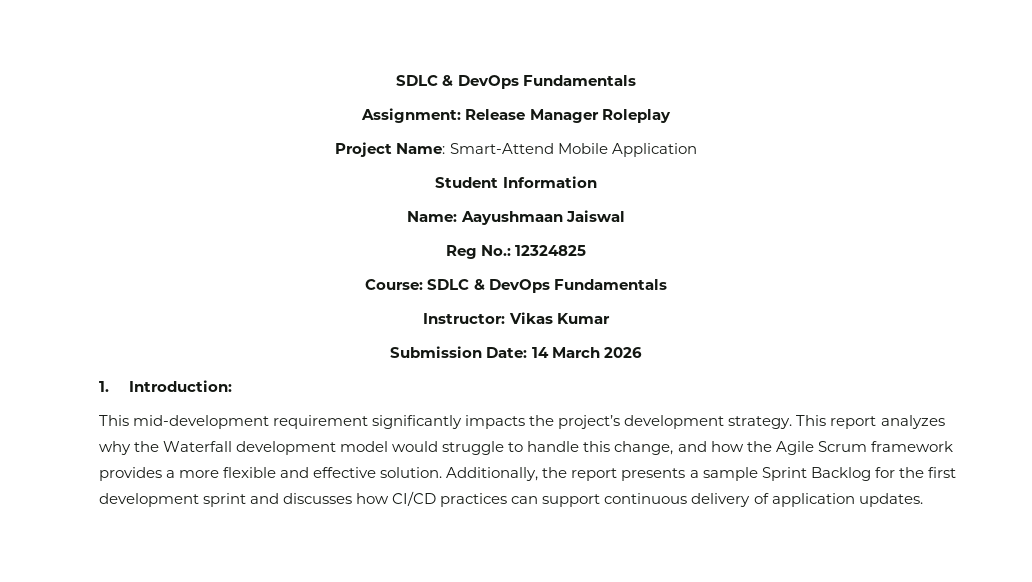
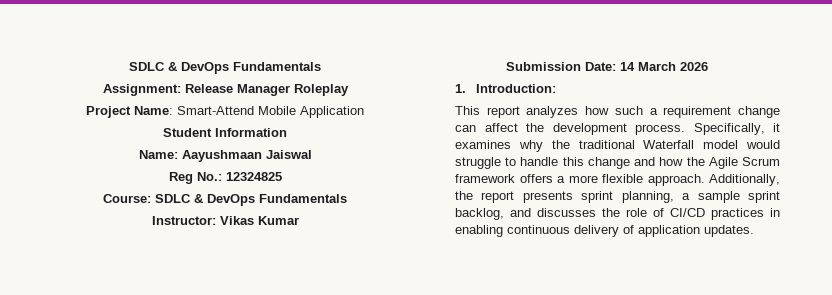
[133,415,945,429] [98,441,337,455] mid-development requirement significantly impacts the project’s development strategy. This report analyzes why the Waterfall development -> [486,106,780,118] [455,123,780,135] [455,140,695,152] report analyzes how such a requirement change can affect the development process. Specifically, it examines why the traditional Waterfall
[614,441,674,455] change, -> [587,157,630,169] change
[98,467,162,481] provides -> [519,174,553,183] offers
[280,467,443,478] and effective solution. -> [647,174,705,186] approach.
[689,467,956,481] [98,491,601,507] a sample Sprint Backlog for the first development sprint and discusses how CI/CD practices can support -> [581,191,780,203] [455,208,780,220] [455,225,504,237] sprint planning, a sample sprint backlog, and discusses the role of CI/CD practices in enabling

